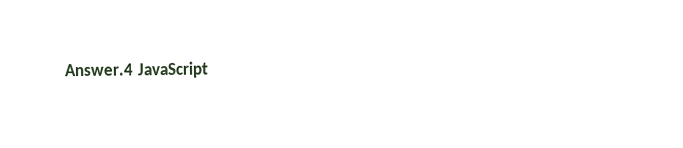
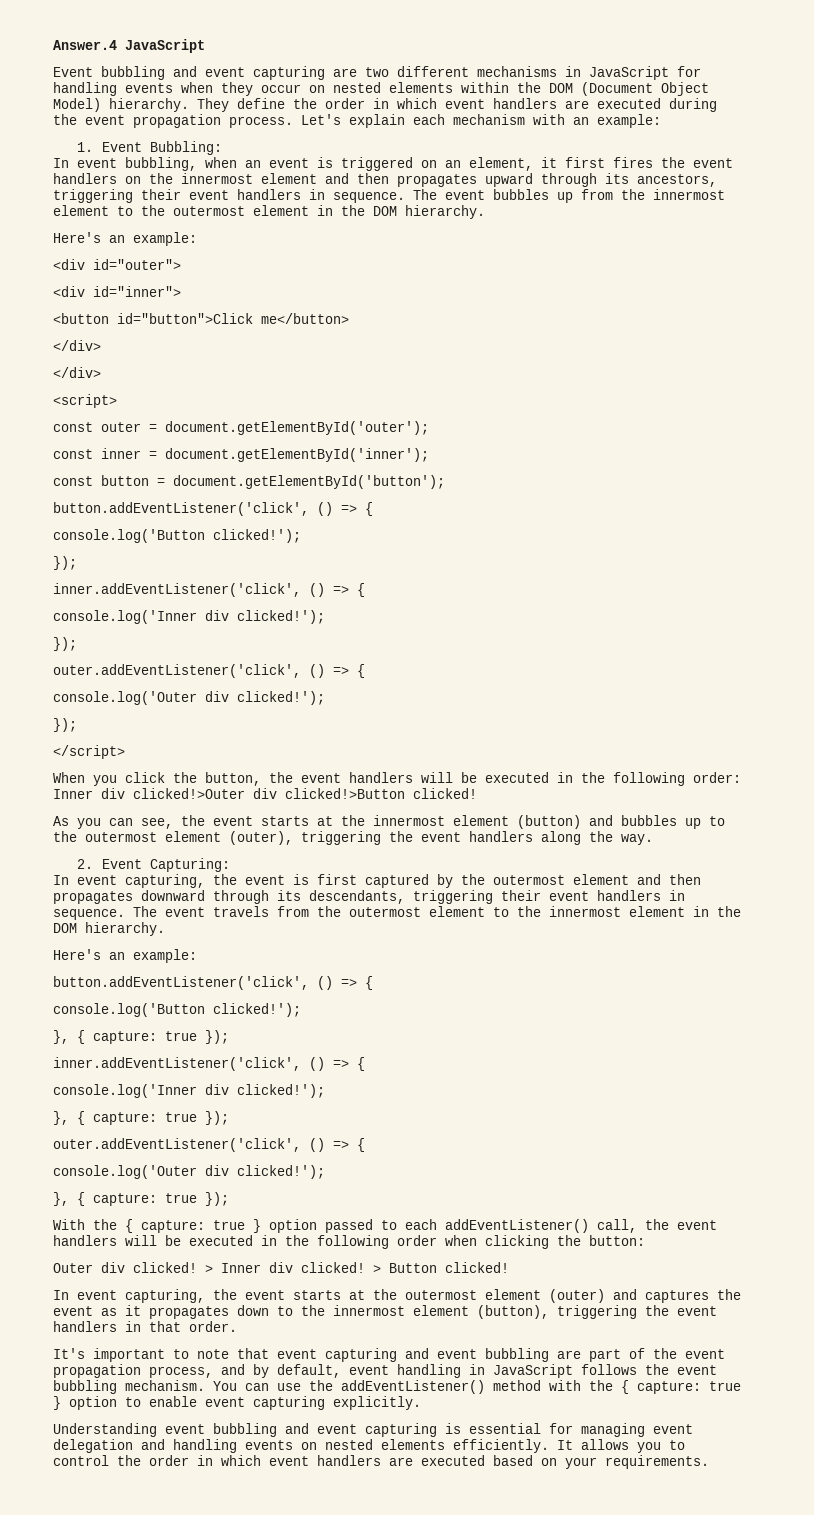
(209, 70) none -> [53,66,701,80] [53,82,709,96] [53,98,717,112] [53,114,661,128] [77,141,222,155] [53,157,733,171] [53,173,717,187] [53,189,725,203] [53,205,485,219] [53,232,197,246] [53,259,181,270] [53,286,181,297] [53,313,349,324] [53,340,101,351] [53,367,101,378] [53,394,117,408] [53,421,429,435] [53,448,429,462] [53,475,445,489] [53,502,373,516] [53,529,301,543] [53,556,77,570] [53,583,365,597] [53,610,325,624] [53,637,77,651] [53,664,365,678] [53,691,325,705] [53,718,77,732] [53,745,125,759] [53,772,741,786] [53,788,477,799] [53,815,725,829] [53,831,653,845] [77,858,230,872] [53,874,701,888] [53,890,685,904] [53,906,741,920] [53,922,165,936] [53,949,197,963] [53,976,373,990] [53,1003,301,1017] [53,1030,229,1044] [53,1057,365,1071] [53,1084,325,1098] [53,1111,229,1125] [53,1138,365,1152] [53,1165,325,1179] [53,1192,229,1206] [53,1219,717,1233] [53,1235,645,1249] [53,1262,509,1273] [53,1289,741,1303] [53,1305,717,1319] [53,1321,237,1332] [53,1348,725,1362] [53,1364,717,1378] [53,1380,741,1394] [53,1396,421,1410] [53,1423,693,1437] [53,1439,685,1453] [53,1455,709,1469] // Event bubbling and event capturing are two different mechanisms in JavaScript for handling events when they occur on nested elements within the DOM (Document Object Model) hierarchy. They define the order in which event handlers are executed during the event propagation process. Let's explain each mechanism with an example: // 1. Event Bubbling: // In event bubbling, when an event is triggered on an element, it first fires the event handlers on the innermost element and then propagates upward through its ancestors, triggering their event handlers in sequence. The event bubbles up from the innermost element to the outermost element in the DOM hierarchy. // Here's an example: // <div id="outer"> // <div id="inner"> // <button id="button">Click me</button> // </div> // </div> // <script> // const outer = document.getElementById('outer'); // const inner = document.getElementById('inner'); // const button = document.getElementById('button'); // button.addEventListener('click', () => { // console.log('Button clicked!'); // }); // inner.addEventListener('click', () => { // console.log('Inner div clicked!'); // }); // outer.addEventListener('click', () => { // console.log('Outer div clicked!'); // }); // </script> // When you click the button, the event handlers will be executed in the following order: Inner div clicked!>Outer div clicked!>Button clicked! // As you can see, the event starts at the innermost element (button) and bubbles up to the outermost element (outer), triggering the event handlers along the way. // 2. Event Capturing: // In event capturing, the event is first captured by the outermost element and then propagates downward through its descendants, triggering their event handlers in sequence. The event travels from the outermost element to the innermost element in the DOM hierarchy. // Here's an example: // button.addEventListener('click', () => { // console.log('Button clicked!'); // }, { capture: true }); // inner.addEventListener('click', () => { // console.log('Inner div clicked!'); // }, { capture: true }); // outer.addEventListener('click', () => { // console.log('Outer div clicked!'); // }, { capture: true }); // With the { capture: true } option passed to each addEventListener() call, the event handlers will be executed in the following order when clicking the button: // Outer div clicked! > Inner div clicked! > Button clicked! // In event capturing, the event starts at the outermost element (outer) and captures the event as it propagates down to the innermost element (button), triggering the event handlers in that order. // It's important to note that event capturing and event bubbling are part of the event propagation process, and by default, event handling in JavaScript follows the event bubbling mechanism. You can use the addEventListener() method with the { capture: true } option to enable event capturing explicitly. // Understanding event bubbling and event capturing is essential for managing event delegation and handling events on nested elements efficiently. It allows you to control the order in which event handlers are executed based on your requirements.

